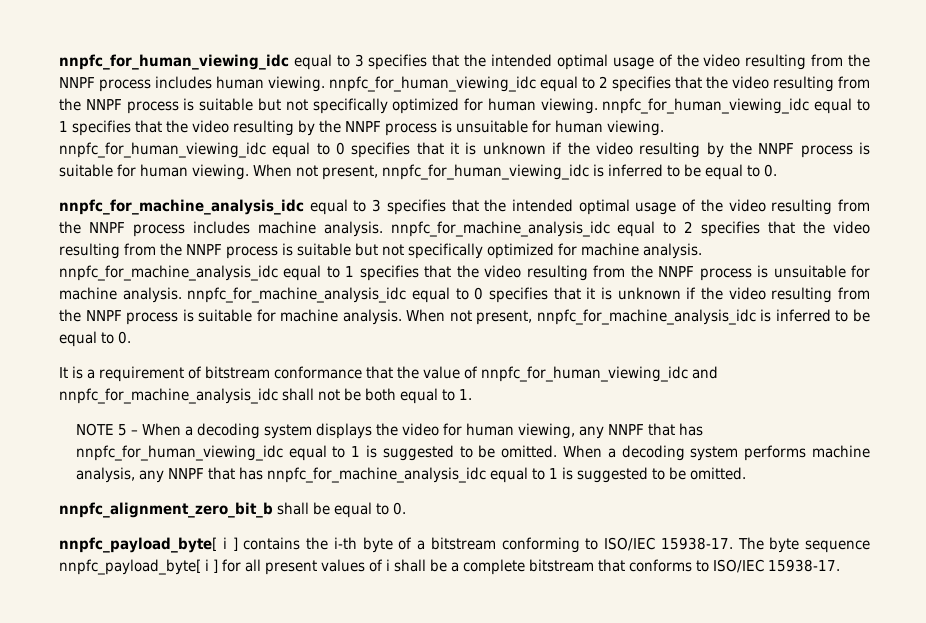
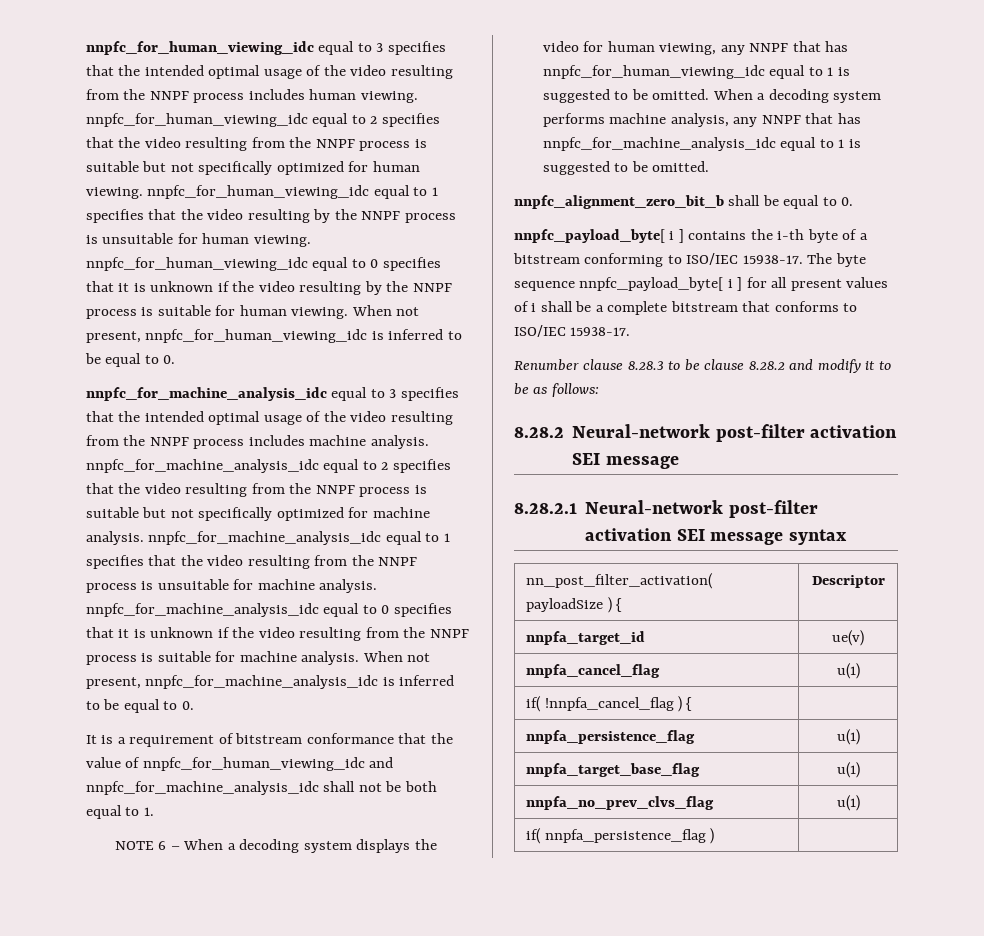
[117,424,127,436] 5 -> [158,841,167,850] 6
(840, 565) none -> [514,359,891,373] [514,383,599,397] [514,424,898,442] [572,453,679,469] [514,500,818,518] [585,528,847,545] [526,573,714,589] [526,597,623,613] [811,575,885,588] [526,631,646,645] [832,630,864,646] [526,664,661,678] [836,663,860,679] [526,696,693,712] [526,730,696,744] [836,729,860,745] [526,763,701,777] [836,762,860,778] [526,796,715,810] [836,795,860,811] [526,828,715,844] // Renumber clause 8.28.3 to be clause 8.28.2 and modify it to be as follows: // 8.28.2 Neural-network post-filter activation SEI message // 8.28.2.1 Neural-network post-filter activation SEI message syntax // nn_post_filter_activation( payloadSize ) { | Descriptor // nnpfa_target_id | ue(v) // nnpfa_cancel_flag | u(1) // if( !nnpfa_cancel_flag ) { | // nnpfa_persistence_flag | u(1) // nnpfa_target_base_flag | u(1) // nnpfa_no_prev_clvs_flag | u(1) // if( nnpfa_persistence_flag ) |

